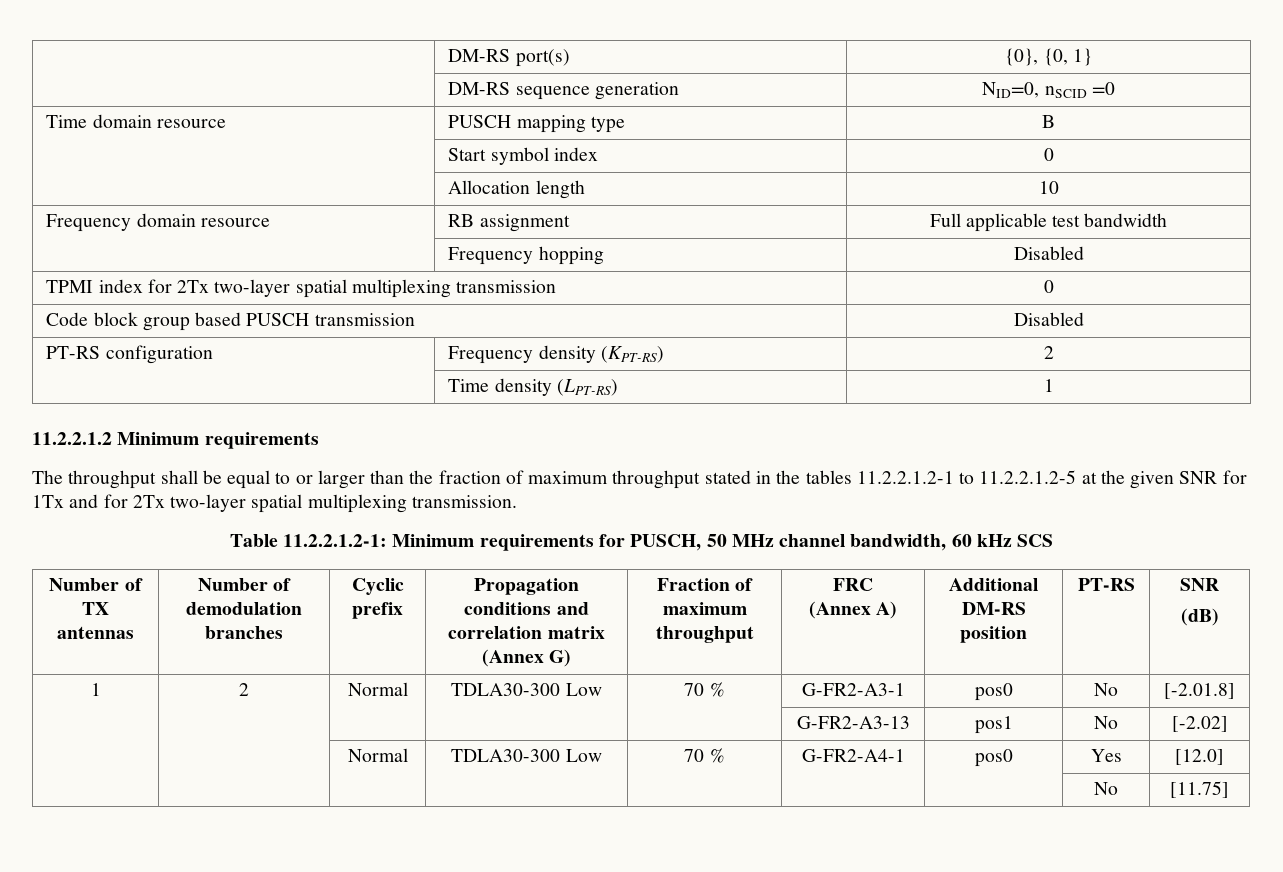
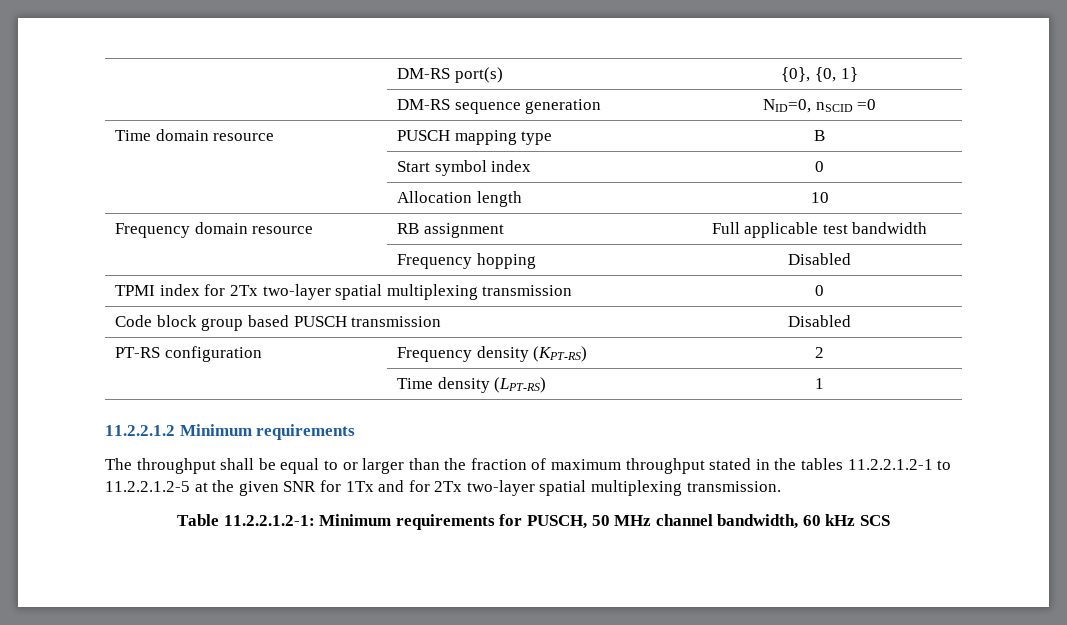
[49,578,143,591] [82,602,109,615] [57,626,134,639] [197,578,292,591] [185,602,302,615] [204,626,283,639] [351,578,404,595] [352,602,403,619] [474,578,579,595] [464,602,589,615] [448,626,605,639] [481,649,572,667] [656,578,754,591] [662,602,747,615] [655,626,754,643] [833,578,873,591] [808,601,898,619] [949,578,1038,591] [961,602,1026,615] [960,626,1027,643] [1077,578,1135,591] [1180,578,1219,591] [1180,608,1219,626] [90,683,101,696] [238,683,249,696] [347,682,408,696] [451,683,602,696] [684,682,725,697] [801,683,905,696] [974,683,1013,701] [1094,683,1118,696] [1164,683,1235,699] [796,716,910,729] [974,716,1013,734] [1094,716,1118,729] [1171,716,1228,732] [347,748,408,762] [451,749,602,762] [684,748,725,763] [801,749,905,762] [974,749,1013,767] [1090,749,1122,762] [1175,749,1224,765] [1094,782,1118,795] [1170,781,1229,798] // Number of TX antennas | Number of demodulation branches | Cyclic prefix | Propagation conditions and correlation matrix (Annex G) | Fraction of maximum throughput | FRC // (Annex A) | Additional DM-RS position | PT-RS | SNR // (dB) // 1 | 2 | Normal | TDLA30-300 Low | 70 % | G-FR2-A3-1 | pos0 | No | [-2.01.8] // | | | | | G-FR2-A3-13 | pos1 | No | [-2.02] // | | Normal | TDLA30-300 Low | 70 % | G-FR2-A4-1 | pos0 | Yes | [12.0] // | | | | | | | No | [11.75] -> (891, 520) none

